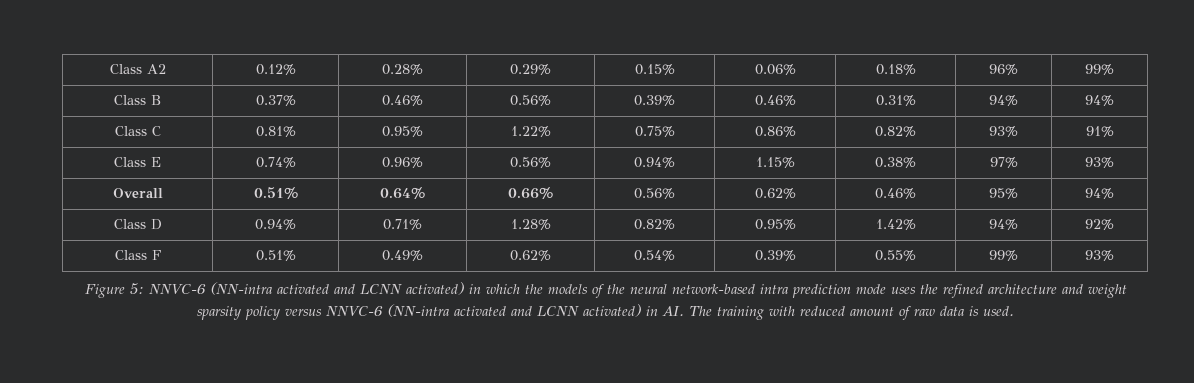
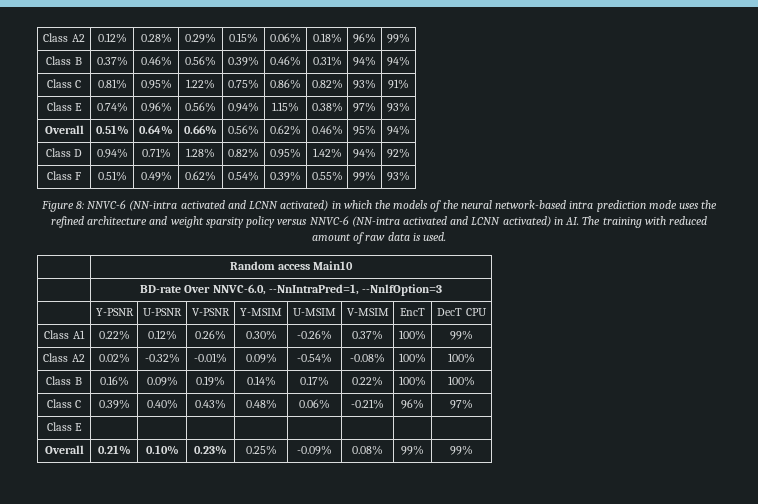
[129,283,144,295] 5: -> [75,201,84,209] 8:
(1014, 311) none -> [229,261,354,270] [140,284,442,296] [95,308,134,316] [143,308,182,316] [192,308,230,316] [240,308,282,316] [293,308,336,316] [346,308,389,316] [400,308,425,316] [437,308,487,316] [44,330,85,339] [98,330,130,340] [147,330,177,340] [195,330,226,340] [245,330,277,340] [297,330,332,340] [352,330,383,340] [399,330,426,340] [450,330,473,340] [43,353,85,362] [98,353,130,363] [144,353,180,363] [194,353,227,363] [245,353,277,363] [297,353,332,363] [350,353,385,363] [399,353,426,363] [448,353,475,363] [46,376,82,385] [99,376,129,386] [146,376,178,386] [196,376,225,386] [246,376,276,386] [300,376,329,386] [352,376,383,386] [399,376,426,386] [448,376,475,386] [46,399,82,408] [98,399,130,409] [146,399,178,409] [195,399,226,409] [245,399,277,409] [299,399,330,409] [351,399,384,409] [401,399,424,409] [450,399,473,409] [46,422,83,431] [44,445,84,454] [97,445,131,455] [145,445,179,455] [194,445,227,455] [245,445,277,455] [297,445,332,455] [352,445,383,455] [401,445,424,455] [450,445,473,455] // | Random access Main10 // | BD-rate Over NNVC-6.0, --NnIntraPred=1, --NnlfOption=3 // | Y-PSNR | U-PSNR | V-PSNR | Y-MSIM | U-MSIM | V-MSIM | EncT | DecT CPU // Class A1 | 0.22% | 0.12% | 0.26% | 0.30% | -0.26% | 0.37% | 100% | 99% // Class A2 | 0.02% | -0.32% | -0.01% | 0.09% | -0.54% | -0.08% | 100% | 100% // Class B | 0.16% | 0.09% | 0.19% | 0.14% | 0.17% | 0.22% | 100% | 100% // Class C | 0.39% | 0.40% | 0.43% | 0.48% | 0.06% | -0.21% | 96% | 97% // Class E | | | | | | | | // Overall | 0.21% | 0.10% | 0.23% | 0.25% | -0.09% | 0.08% | 99% | 99%

